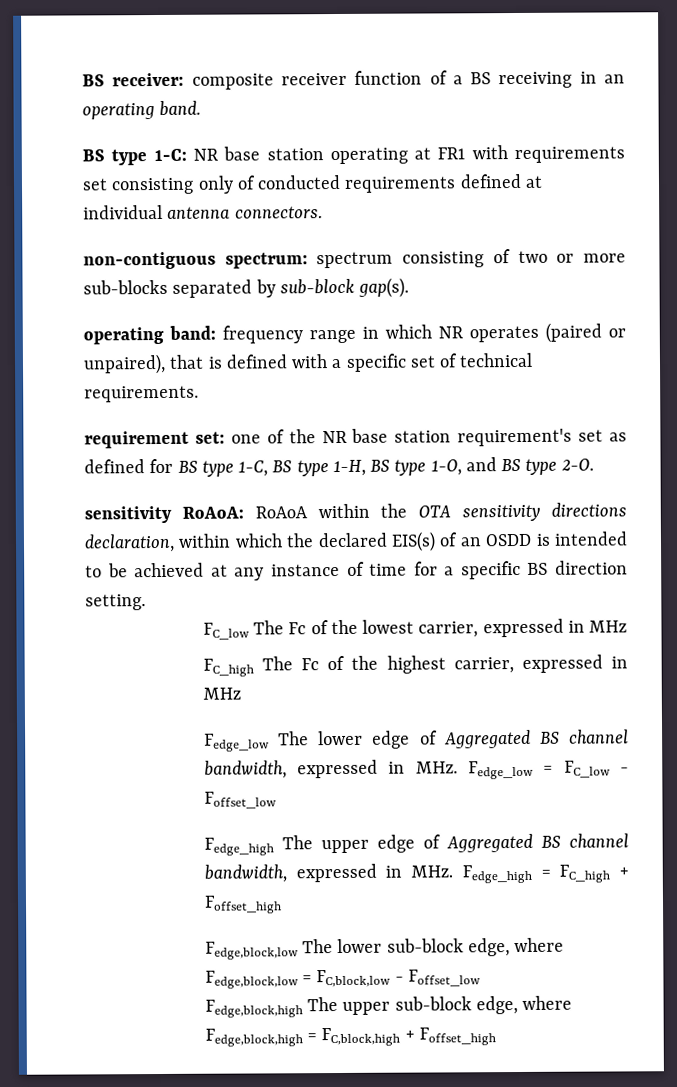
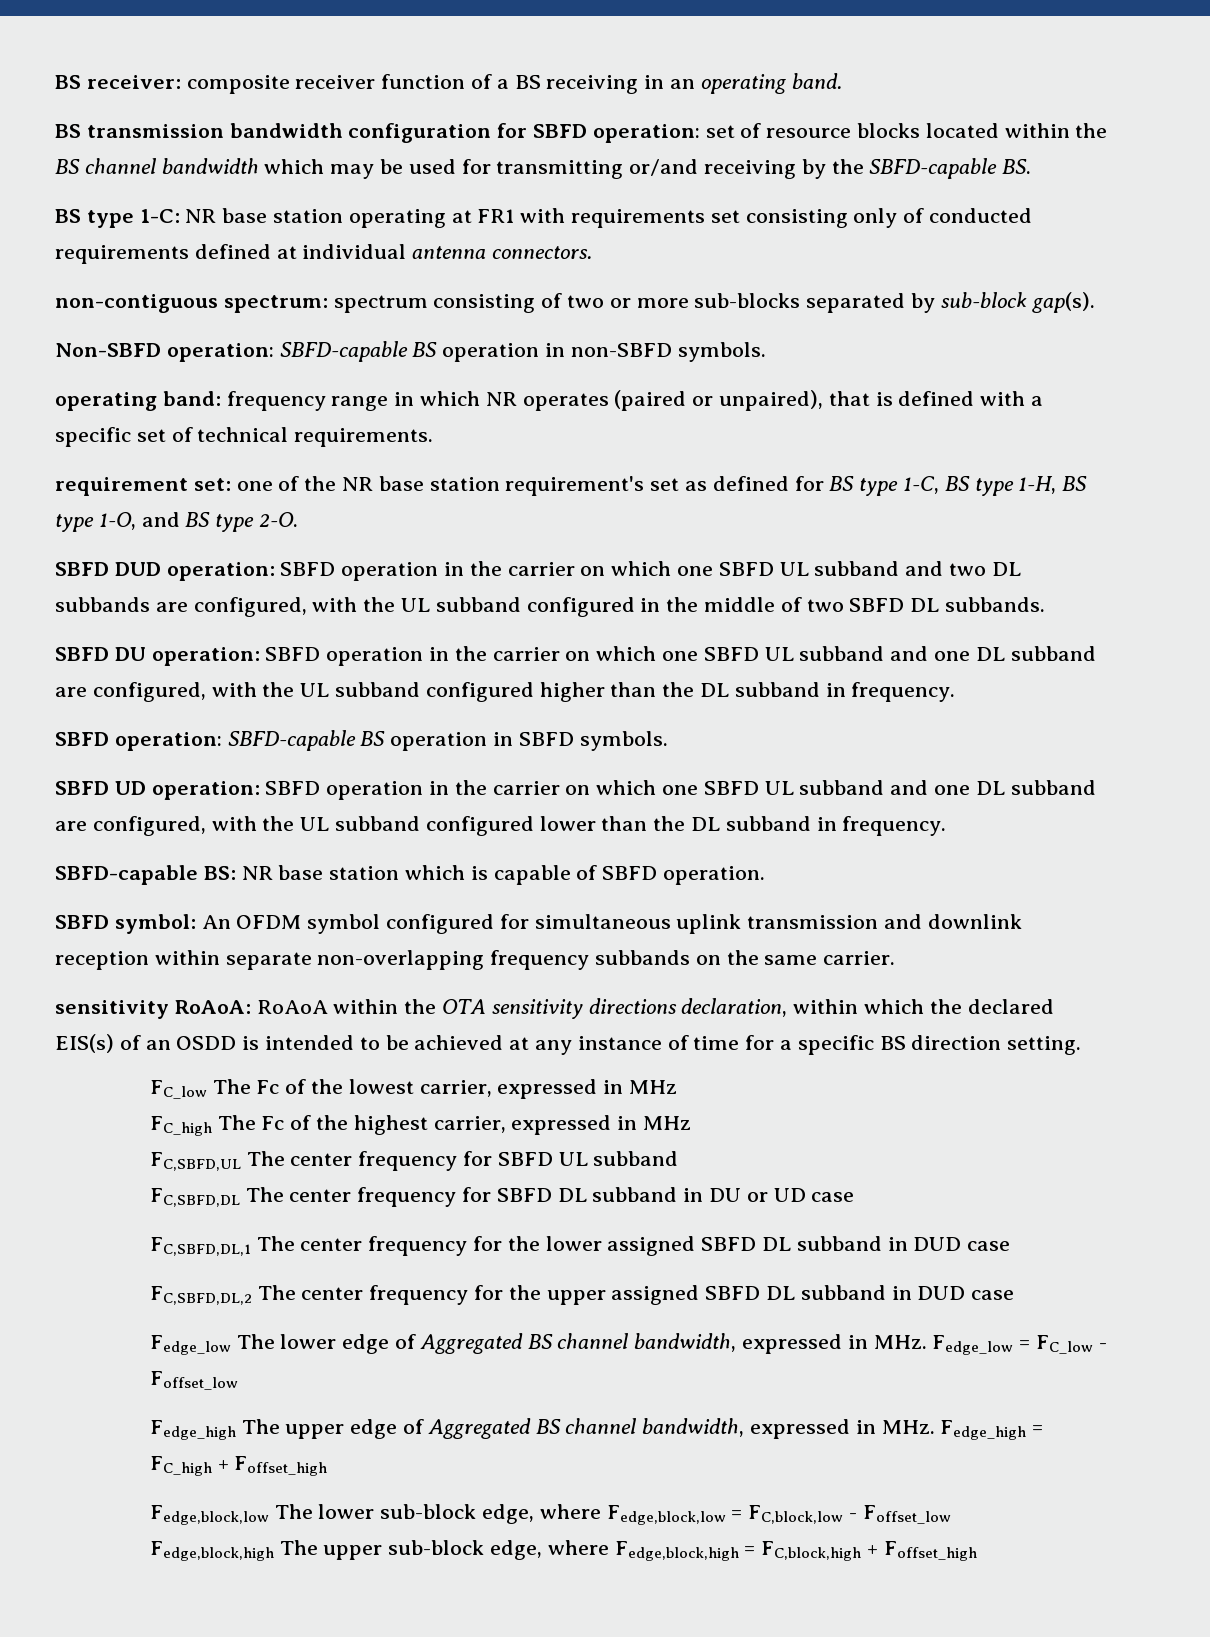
(202, 108) none -> [55,123,1108,143] [55,158,1032,179] // BS transmission bandwidth configuration for SBFD operation: set of resource blocks located within the BS channel bandwidth which may be used for transmitting or/and receiving by the SBFD-capable BS.
(410, 287) none -> [55,341,766,362] // Non-SBFD operation: SBFD-capable BS operation in non-SBFD symbols.
(594, 464) none -> [55,561,1021,581] [55,597,1046,617] [55,646,1096,666] [55,682,956,702] [55,730,668,751] [55,780,1096,800] [55,816,947,836] [55,865,766,885] [55,914,1022,934] [55,950,896,970] // SBFD DUD operation: SBFD operation in the carrier on which one SBFD UL subband and two DL subbands are configured, with the UL subband configured in the middle of two SBFD DL subbands. // SBFD DU operation: SBFD operation in the carrier on which one SBFD UL subband and one DL subband are configured, with the UL subband configured higher than the DL subband in frequency. // SBFD operation: SBFD-capable BS operation in SBFD symbols. // SBFD UD operation: SBFD operation in the carrier on which one SBFD UL subband and one DL subband are configured, with the UL subband configured lower than the DL subband in frequency. // SBFD-capable BS: NR base station which is capable of SBFD operation. // SBFD symbol: An OFDM symbol configured for simultaneous uplink transmission and downlink reception within separate non-overlapping frequency subbands on the same carrier.
(241, 693) none -> [149,1151,679,1171] [149,1187,855,1207] [149,1236,1011,1256] [149,1285,1015,1305] // FC,SBFD,UL The center frequency for SBFD UL subband // FC,SBFD,DL The center frequency for SBFD DL subband in DU or UD case // FC,SBFD,DL,1 The center frequency for the lower assigned SBFD DL subband in DUD case // FC,SBFD,DL,2 The center frequency for the upper assigned SBFD DL subband in DUD case

